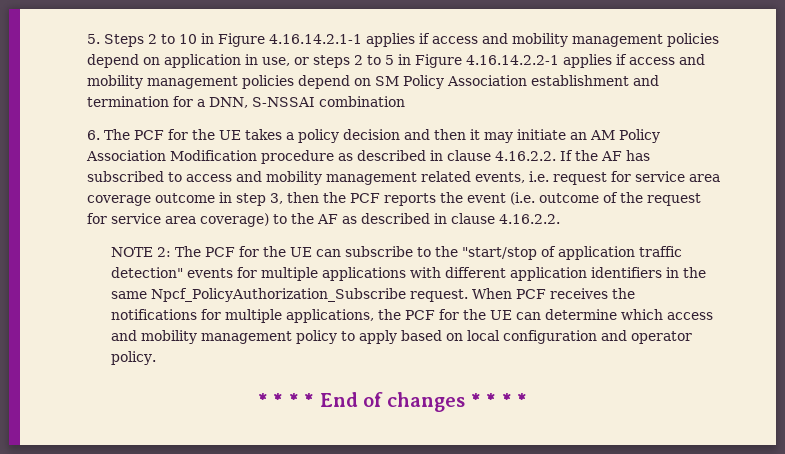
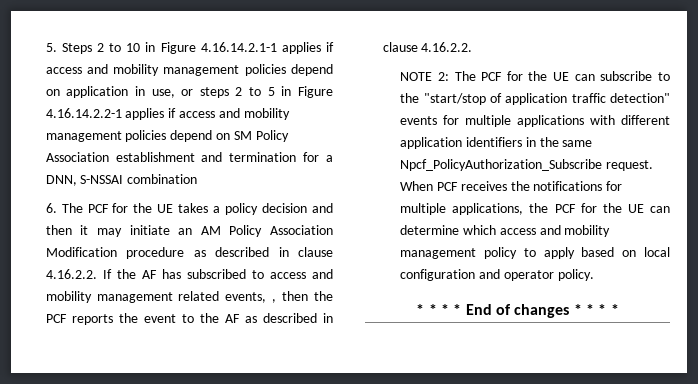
[528,171,720,185] [86,192,283,206] i.e. request for service area coverage outcome in step 3, -> [272,299,277,303] ,
[509,192,701,206] [86,213,269,227] (i.e. outcome of the request for service area coverage) -> (176, 318) none

